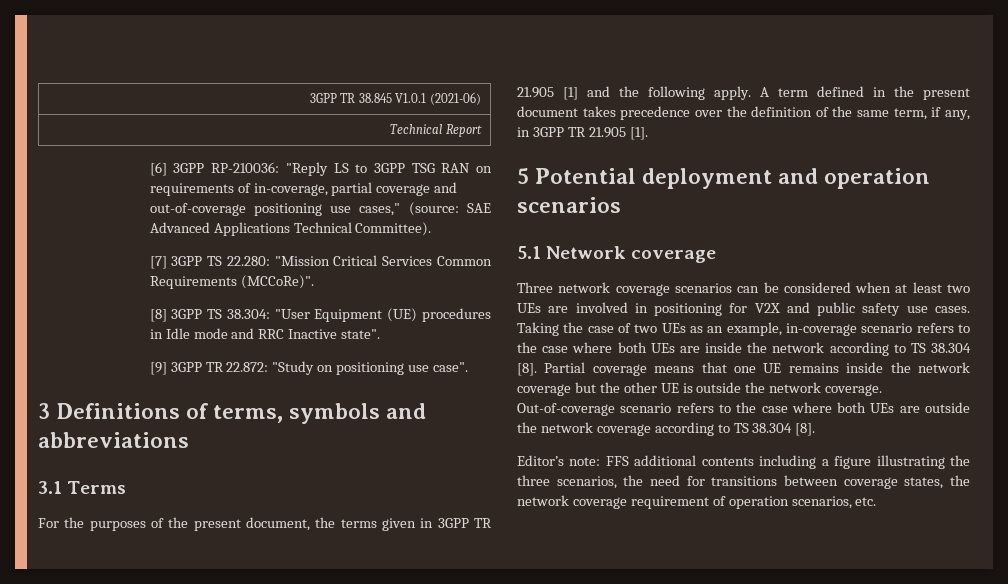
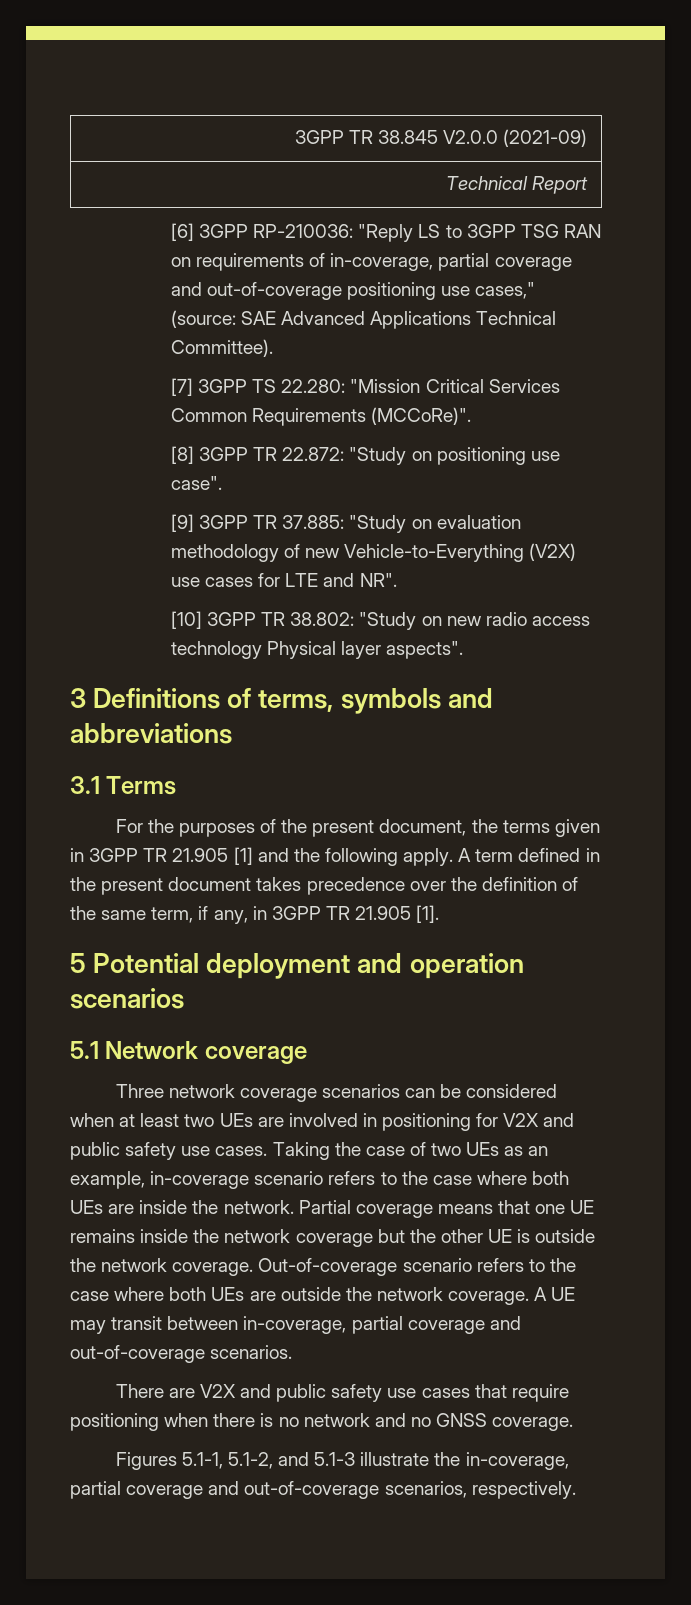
[395,92,481,105] V1.0.1 (2021-06) -> [443,129,588,147] V2.0.0 (2021-09)
[207,308,491,322] [149,328,381,339] [149,362,202,375] TS 38.304: "User Equipment (UE) procedures in Idle mode and RRC Inactive state". // [9] 3GPP -> (249, 454) none
(469, 367) none -> [170,514,521,533] [170,543,577,562] [170,573,397,587] [170,611,590,630] [170,641,464,659] // [9] 3GPP TR 37.885: "Study on evaluation methodology of new Vehicle-to-Everything (V2X) use cases for LTE and NR". // [10] 3GPP TR 38.802: "Study on new radio access technology Physical layer aspects".
[772,342,971,356] [517,363,537,376] network according to TS 38.304 [8]. -> [223,1200,294,1214] network.
[596,422,816,436] [517,455,970,469] [517,475,970,489] [517,495,877,509] coverage according to TS 38.304 [8]. // Editor’s note: FFS additional contents including a figure illustrating the three scenarios, the need for transitions between coverage states, the network coverage requirement of operation scenarios, etc. -> [448,1287,576,1305] [70,1316,521,1334] [70,1345,293,1363] [115,1384,569,1402] [70,1413,574,1431] [115,1452,569,1470] [70,1481,576,1499] coverage. A UE may transit between in-coverage, partial coverage and out-of-coverage scenarios. // There are V2X and public safety use cases that require positioning when there is no network and no GNSS coverage. // Figures 5.1-1, 5.1-2, and 5.1-3 illustrate the in-coverage, partial coverage and out-of-coverage scenarios, respectively.

